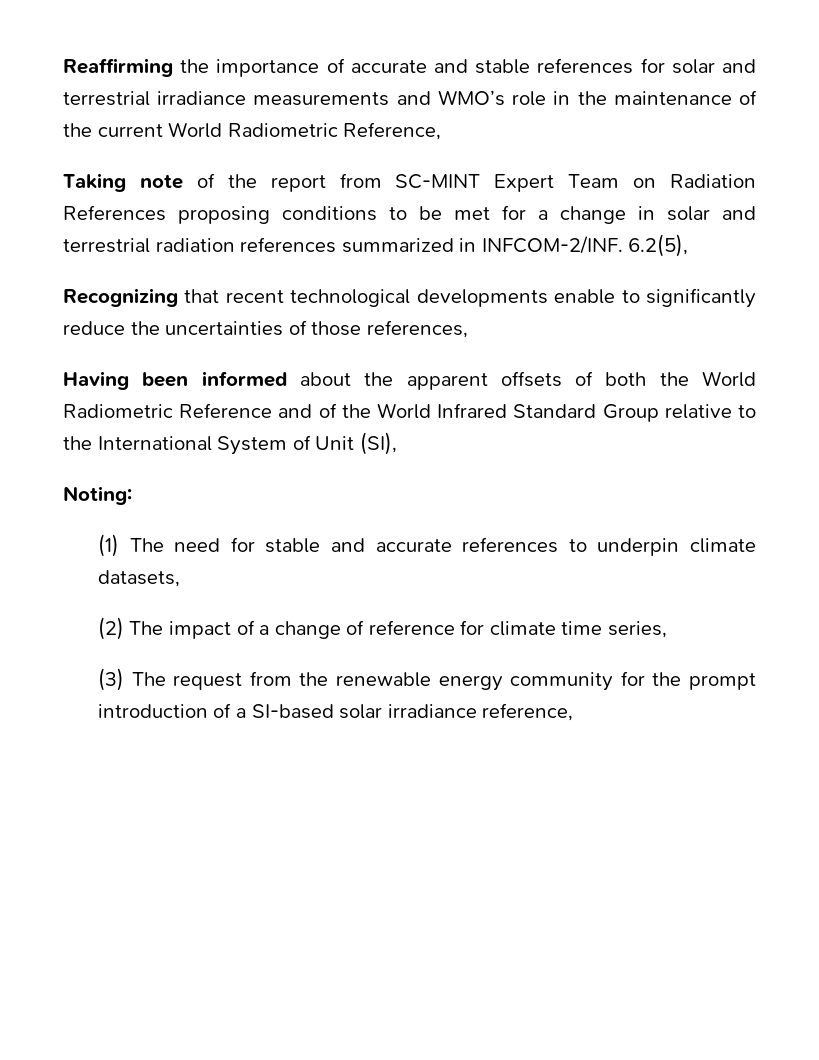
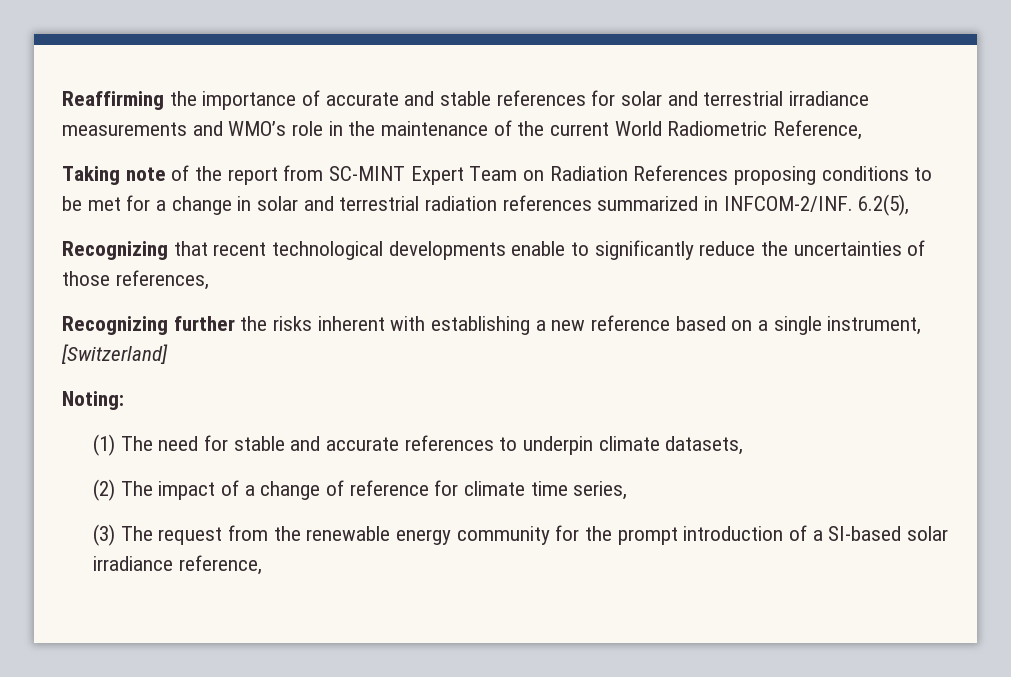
[63,371,756,390] [63,403,756,422] [63,432,397,455] Having been informed about the apparent offsets of both the World Radiometric Reference and of the World Infrared Standard Group relative to the International System of Unit (SI), -> [62,315,922,335] [61,344,168,364] Recognizing further the risks inherent with establishing a new reference based on a single instrument, [Switzerland]

